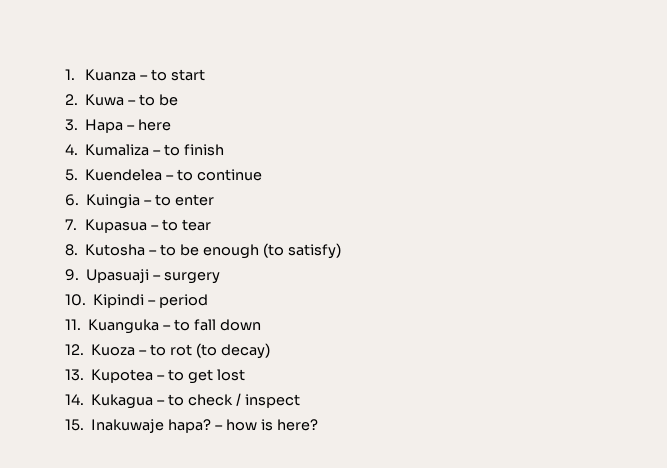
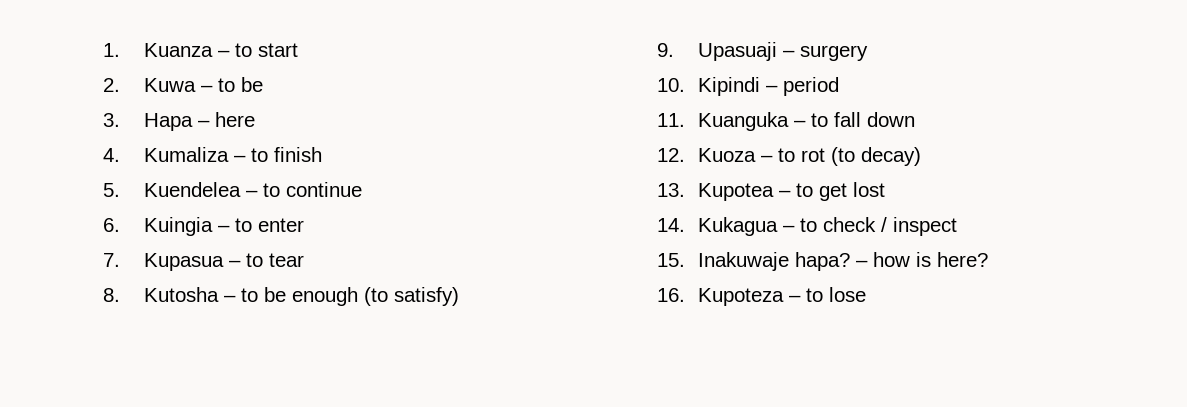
(318, 425) none -> [657,287,866,306] // 16. Kupoteza – to lose

